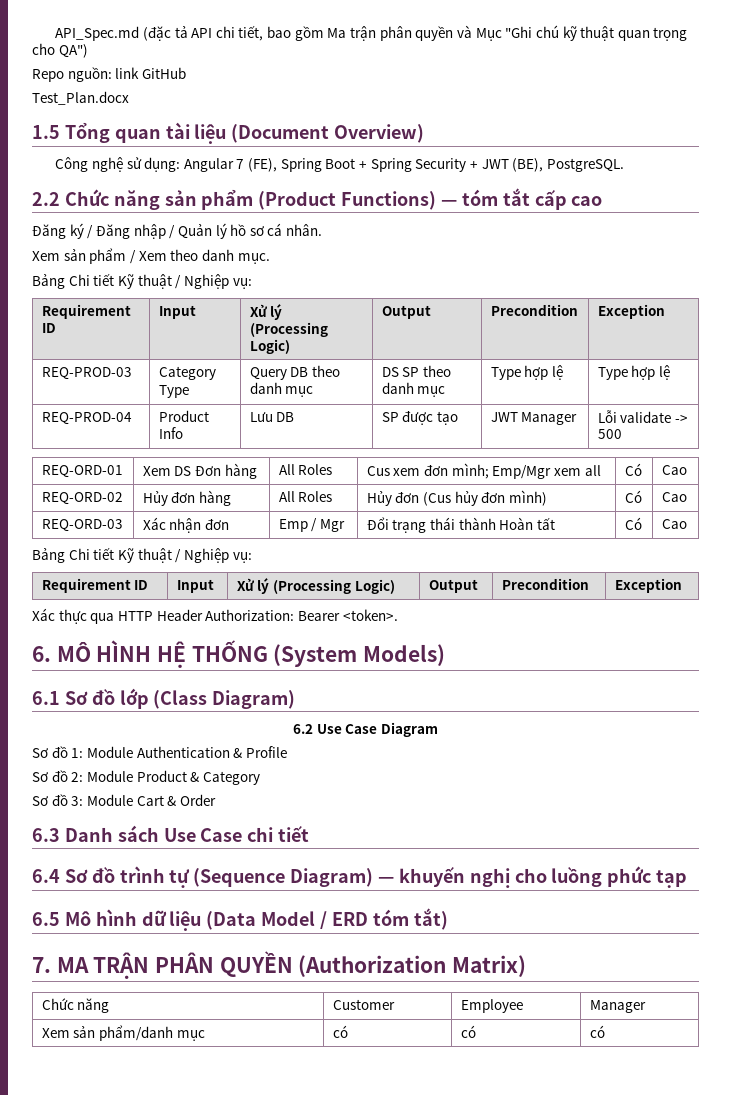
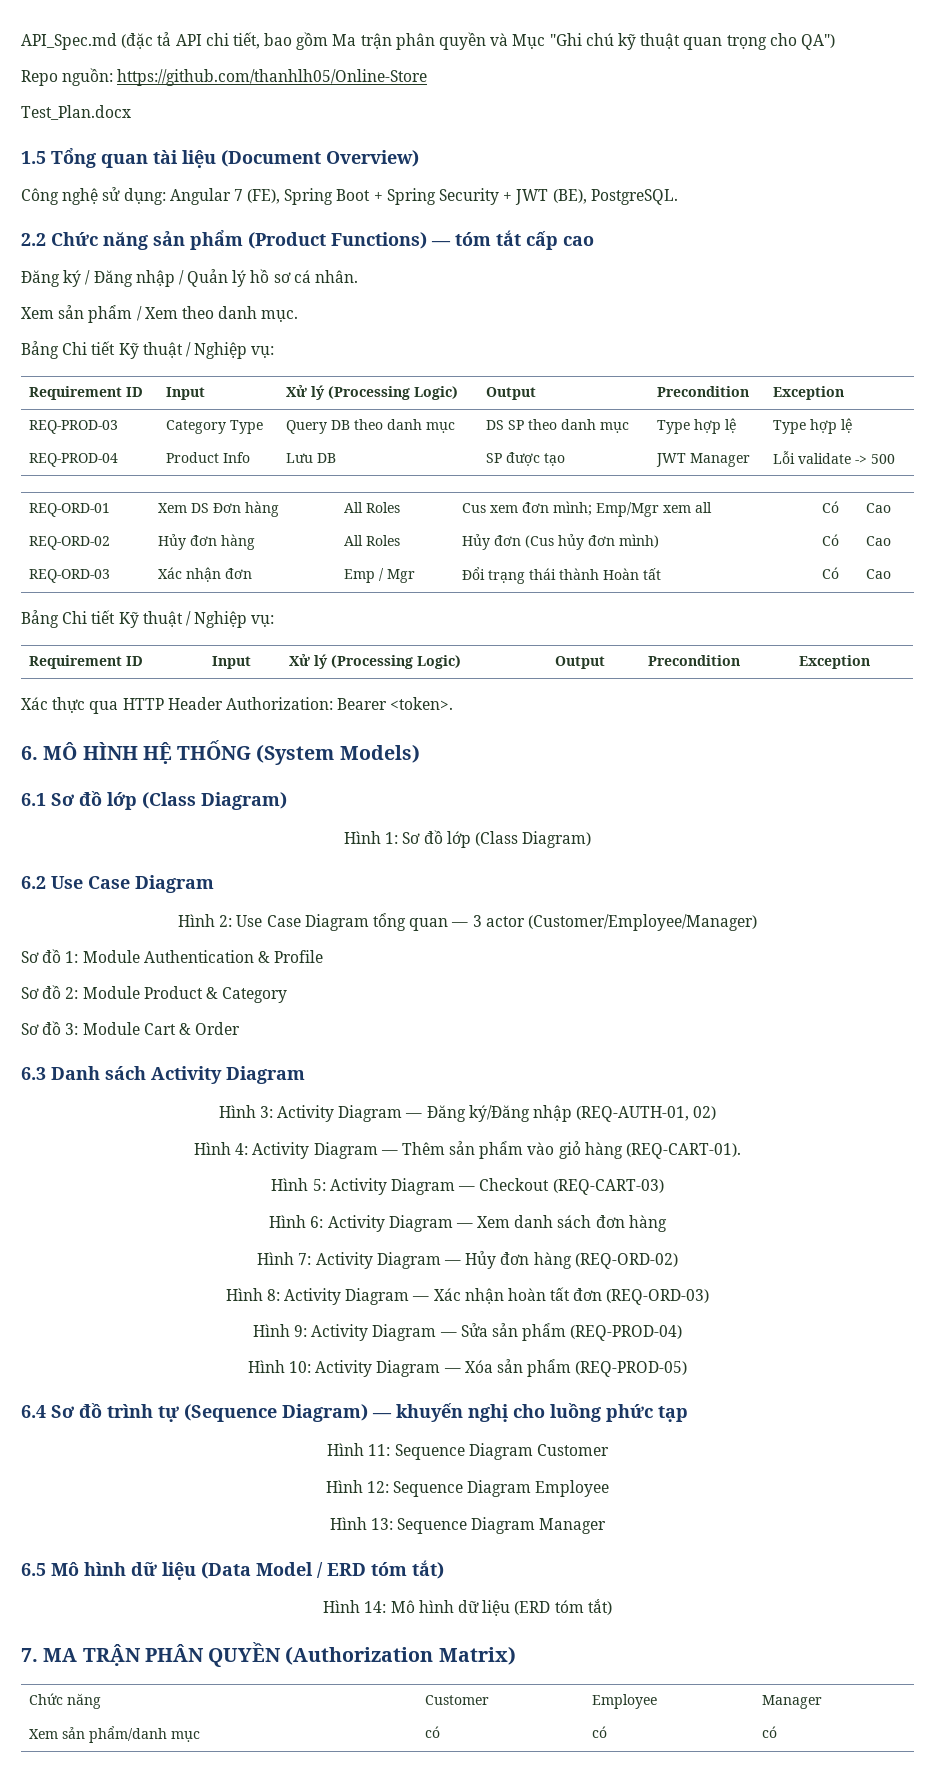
[115,67,186,79] link GitHub -> [117,69,428,86] https://github.com/thanhlh05/Online-Store
[293,722,438,737] 6.2 Use Case Diagram -> [343,830,592,848] [21,875,214,893] [178,913,757,931] Hình 1: Sơ đồ lớp (Class Diagram) // 6.2 Use Case Diagram // Hình 2: Use Case Diagram tổng quan — 3 actor (Customer/Employee/Manager)
[163,826,310,842] Use Case chi tiết -> [151,1066,305,1084] [218,1105,717,1122] [193,1141,742,1159] [271,1178,664,1195] [269,1215,667,1232] [257,1251,678,1269] [225,1287,710,1305] [252,1323,683,1341] [247,1359,688,1377] Activity Diagram // Hình 3: Activity Diagram — Đăng ký/Đăng nhập (REQ-AUTH-01, 02) // Hình 4: Activity Diagram — Thêm sản phẩm vào giỏ hàng (REQ-CART-01). // Hình 5: Activity Diagram — Checkout (REQ-CART-03) // Hình 6: Activity Diagram — Xem danh sách đơn hàng // Hình 7: Activity Diagram — Hủy đơn hàng (REQ-ORD-02) // Hình 8: Activity Diagram — Xác nhận hoàn tất đơn (REQ-ORD-03) // Hình 9: Activity Diagram — Sửa sản phẩm (REQ-PROD-04) // Hình 10: Activity Diagram — Xóa sản phẩm (REQ-PROD-05)
(688, 879) none -> [327,1443,609,1460] [325,1480,610,1497] [329,1517,607,1534] // Hình 11: Sequence Diagram Customer // Hình 12: Sequence Diagram Employee // Hình 13: Sequence Diagram Manager
(448, 919) none -> [323,1599,612,1616] // Hình 14: Mô hình dữ liệu (ERD tóm tắt)

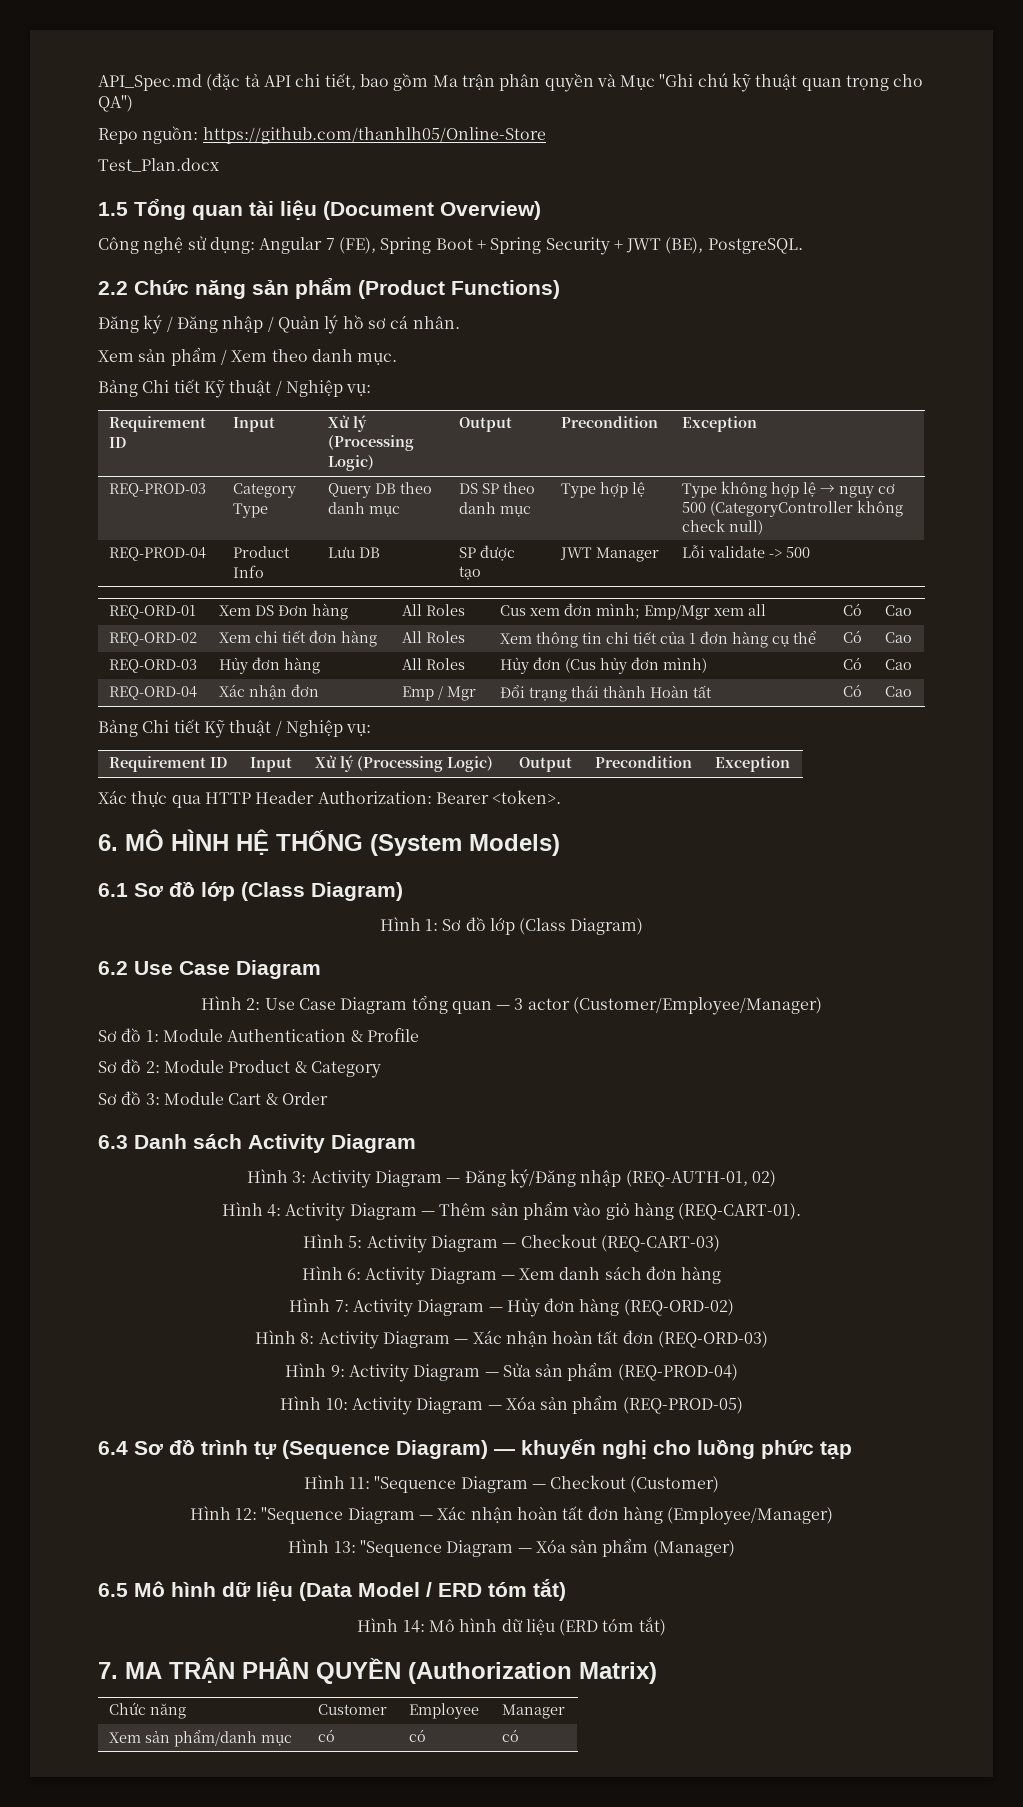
[431,230,594,250] — tóm tắt cấp cao -> (560, 289) none
[809,418,852,434] hợp lệ -> [720,481,895,498] [681,500,903,517] [681,519,763,535] không hợp lệ → nguy cơ 500 (CategoryController không check null)
(110, 543) none -> [218,630,377,647] [401,631,465,643] [499,630,816,648] [842,630,862,643] [884,632,912,643] [108,659,197,673] | Xem chi tiết đơn hàng | All Roles | Xem thông tin chi tiết của 1 đơn hàng cụ thể | Có | Cao // REQ-ORD-03
[28,569,110,583] REQ-ORD-03 -> [108,686,197,700] REQ-ORD-04
[394,1443,609,1460] [325,1480,610,1497] [329,1517,607,1534] Sequence Diagram Customer // Hình 12: Sequence Diagram Employee // Hình 13: Sequence Diagram Manager -> [374,1475,720,1493] [189,1506,834,1525] [288,1538,735,1557] "Sequence Diagram — Checkout (Customer) // Hình 12: "Sequence Diagram — Xác nhận hoàn tất đơn hàng (Employee/Manager) // Hình 13: "Sequence Diagram — Xóa sản phẩm (Manager)

